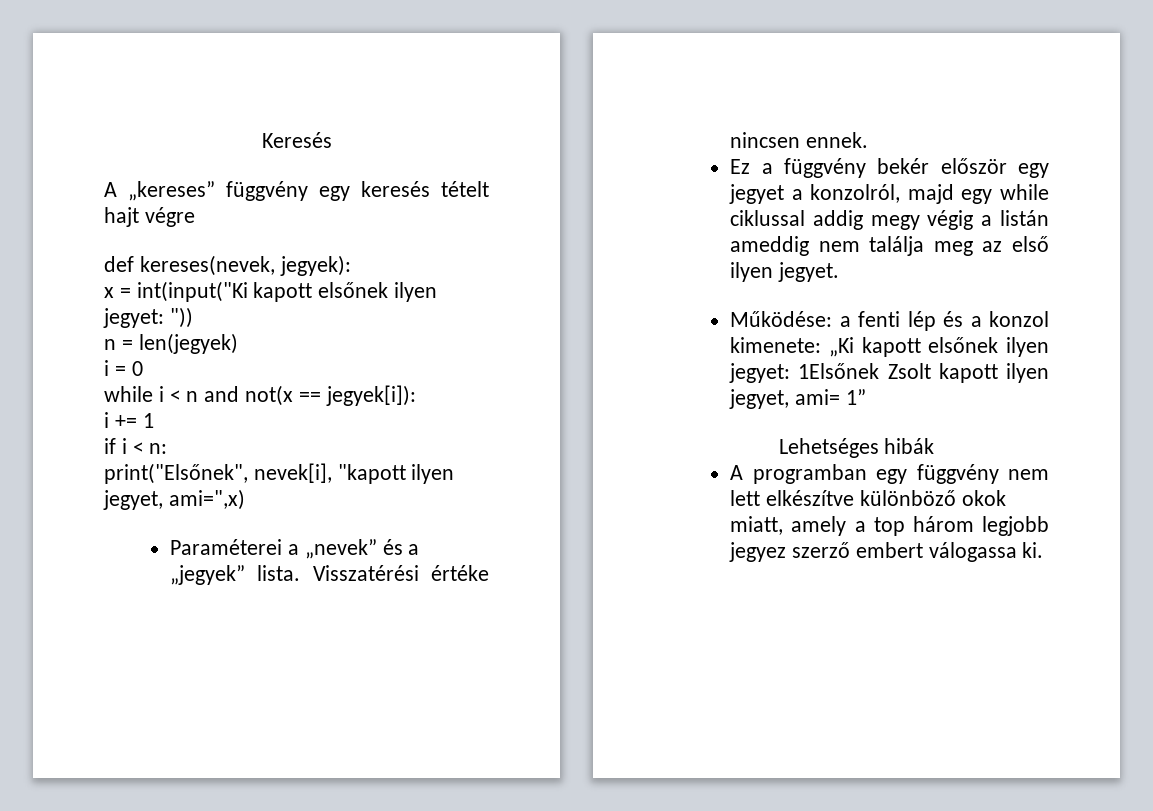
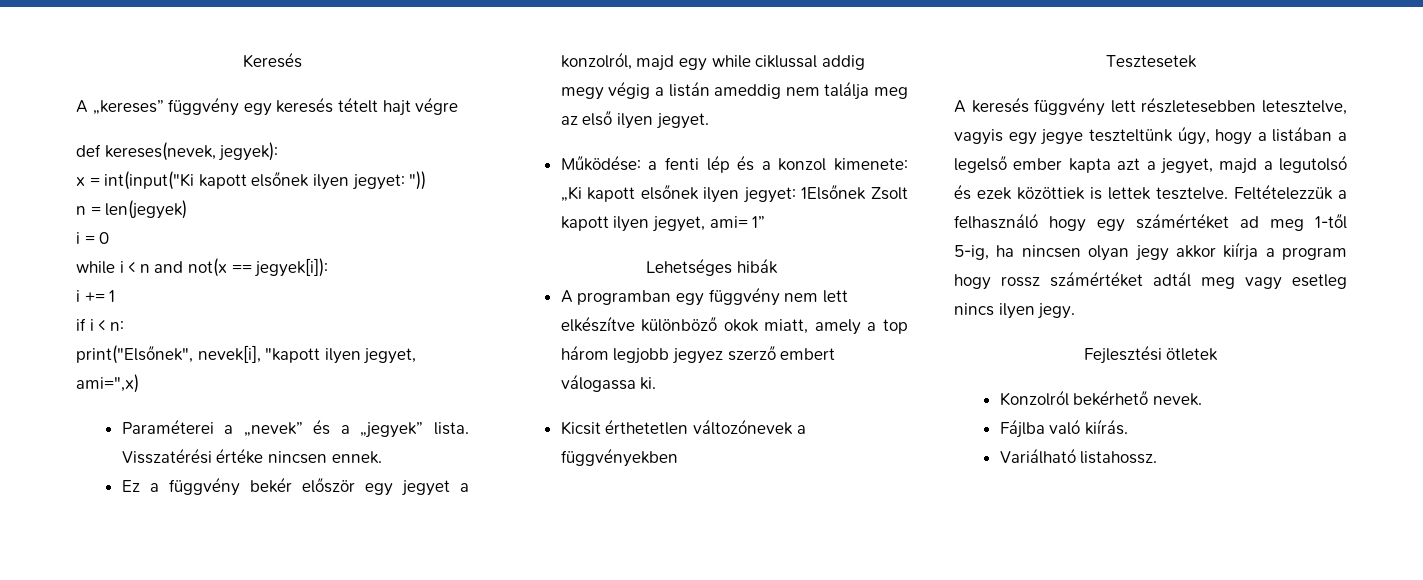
(1044, 550) none -> [560,419,806,435] [560,448,678,467] [1105,55,1197,68] [954,97,1347,116] [954,126,1347,145] [954,155,1347,174] [954,184,1347,200] [954,213,1347,232] [954,242,1347,261] [954,271,1347,290] [954,303,1076,319] [1083,345,1219,364] [999,390,1202,406] [999,419,1128,438] [999,448,1158,464] // Kicsit érthetetlen változónevek a függvényekben // Tesztesetek // A keresés függvény lett részletesebben letesztelve, vagyis egy jegye teszteltünk úgy, hogy a listában a legelső ember kapta azt a jegyet, majd a legutolsó és ezek közöttiek is lettek tesztelve. Feltételezzük a felhasználó hogy egy számértéket ad meg 1-től 5-ig, ha nincsen olyan jegy akkor kiírja a program hogy rossz számértéket adtál meg vagy esetleg nincs ilyen jegy. // Fejlesztési ötletek // Konzolról bekérhető nevek. // Fájlba való kiírás. // Variálható listahossz.

